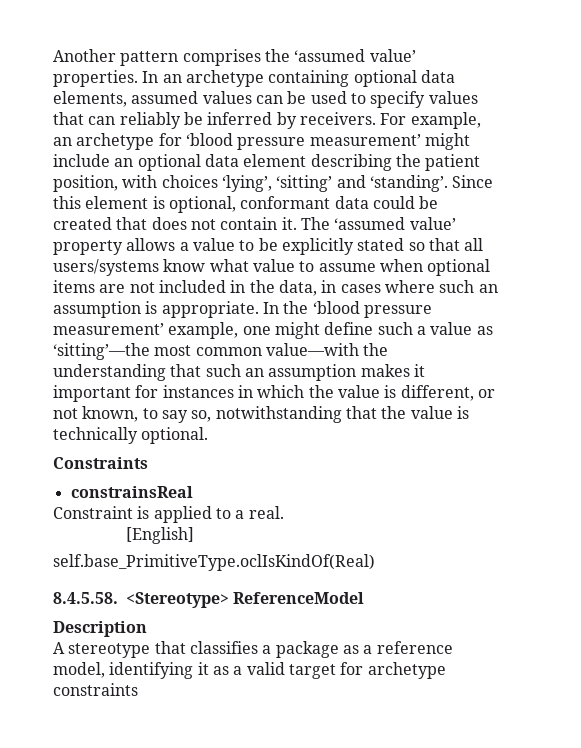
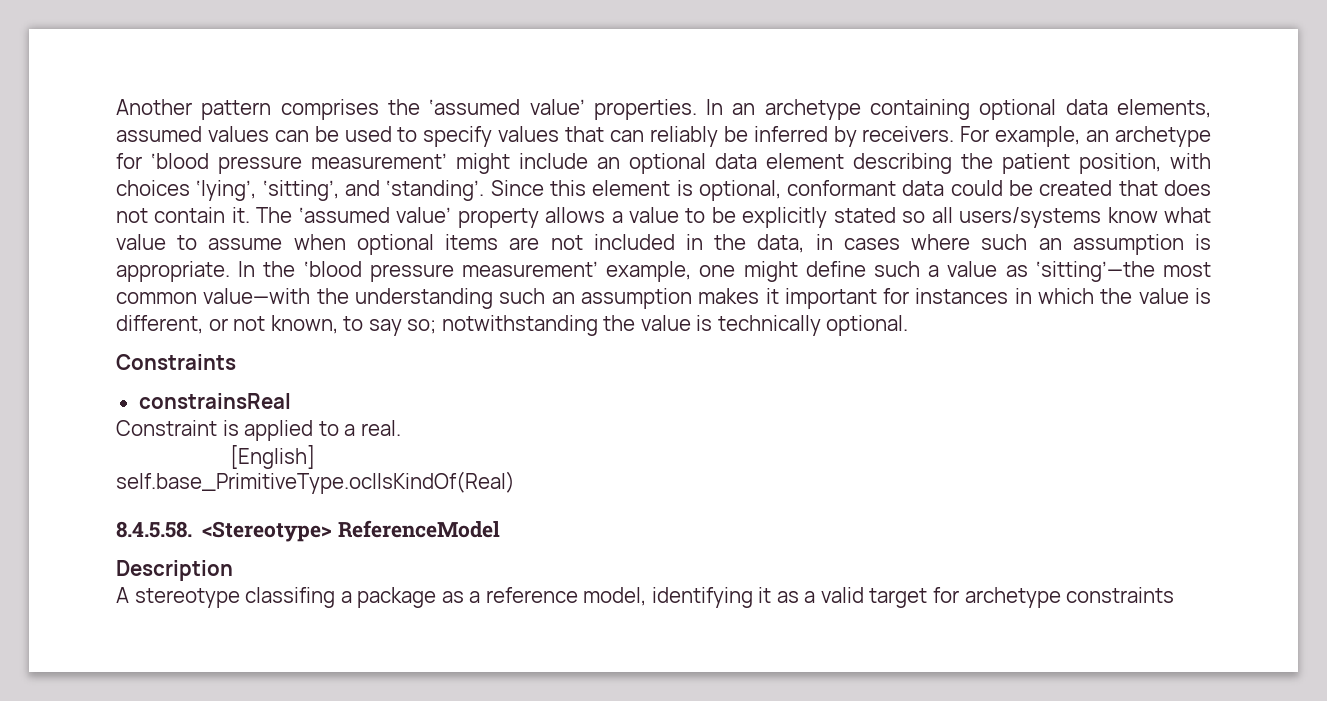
[276,175,333,192] ‘sitting’ -> [262,180,339,201] ‘sitting’,
[428,238,460,251] that -> (926, 217) none
[170,364,202,377] that -> (493, 298) none
[191,406,377,423] so, notwithstanding that -> [407,315,598,336] so; notwithstanding
[154,641,258,654] that classifies -> [245,587,336,608] classifing

